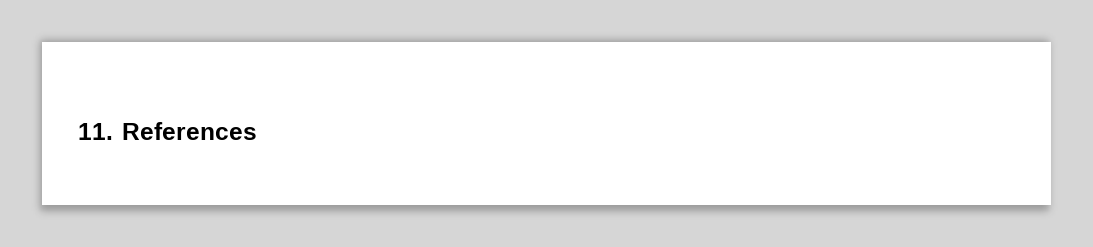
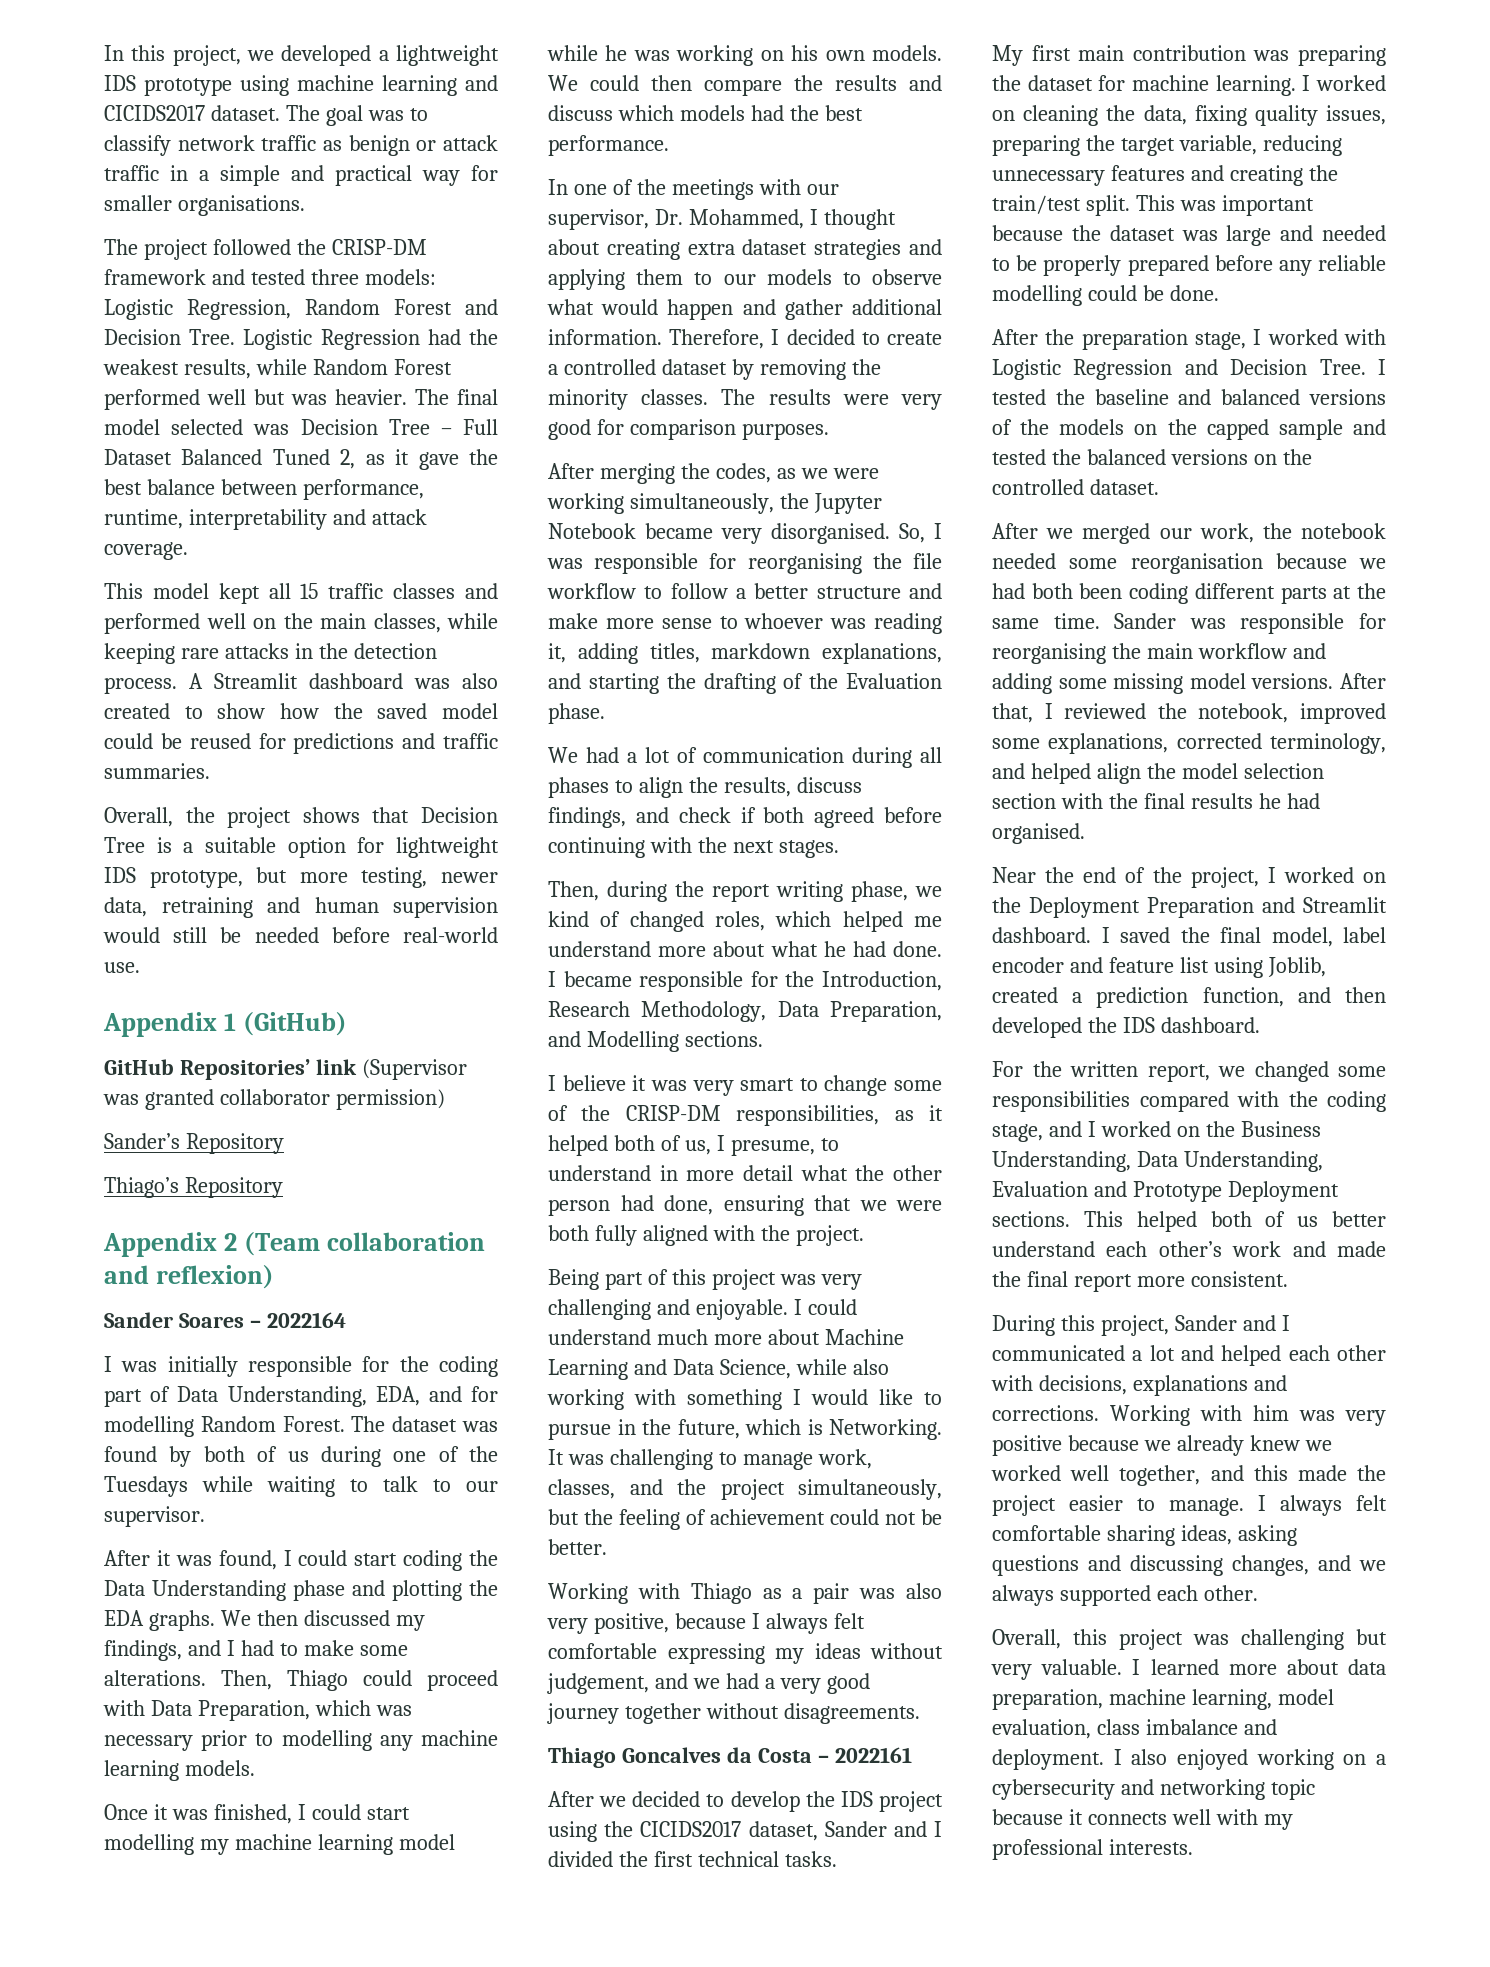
[78,122,258,140] 11. References -> [104,45,499,66] [104,75,498,96] [104,105,428,126] [104,135,498,156] [104,165,498,186] [104,195,305,216] [104,239,427,260] [104,269,436,285] [104,299,498,320] [104,329,498,350] [103,359,452,379] [104,389,498,410] [104,419,499,435] [104,449,499,470] [104,479,424,500] [104,509,427,530] [104,542,188,560] [104,583,498,604] [104,613,498,634] [104,643,437,664] [104,673,498,694] [104,703,498,719] [104,733,498,754] [104,763,210,779] [104,807,498,828] [104,837,499,858] [104,867,498,888] [104,897,498,918] [103,927,498,943] [104,962,140,973] [103,1012,347,1037] [104,1059,467,1080] [103,1089,445,1110] [104,1133,284,1154] [104,1177,283,1198] [103,1232,485,1257] [104,1265,274,1289] [104,1312,346,1328] [104,1356,498,1377] [104,1386,499,1407] [104,1416,499,1437] [104,1446,498,1467] [104,1476,498,1497] [104,1506,205,1527] [104,1550,498,1571] [104,1580,498,1601] [104,1610,425,1631] [104,1640,408,1661] [104,1670,498,1691] [103,1700,412,1721] [104,1730,498,1751] [104,1760,255,1781] [104,1804,410,1824] [104,1834,455,1855] [547,45,943,66] [548,75,942,96] [548,105,863,121] [548,135,669,156] [548,179,839,200] [548,209,896,230] [548,239,942,260] [548,269,942,290] [547,299,942,320] [548,329,942,349] [548,359,881,380] [548,389,942,410] [548,419,829,440] [548,463,879,484] [547,493,882,514] [548,523,942,544] [547,553,942,574] [547,583,942,599] [548,613,942,634] [548,643,942,664] [548,673,942,694] [548,703,605,724] [548,747,942,768] [548,777,862,798] [548,807,942,828] [548,837,839,858] [548,881,942,902] [548,911,942,932] [548,941,942,957] [548,971,942,992] [548,1001,942,1022] [548,1031,763,1052] [548,1075,942,1096] [548,1105,943,1126] [548,1135,839,1156] [548,1165,942,1181] [548,1195,942,1216] [548,1225,864,1246] [548,1269,862,1290] [548,1299,857,1320] [548,1329,904,1345] [548,1359,889,1380] [547,1389,942,1410] [548,1419,942,1440] [548,1449,872,1470] [548,1479,942,1500] [548,1509,942,1530] [548,1539,607,1555] [548,1583,942,1604] [547,1613,865,1634] [548,1643,943,1664] [547,1673,870,1694] [547,1703,920,1724] [548,1747,912,1768] [548,1791,943,1812] [548,1821,942,1842] [548,1851,837,1867] [992,45,1386,66] [992,75,1386,96] [992,105,1386,126] [992,135,1342,156] [992,165,1338,186] [992,195,1314,216] [992,225,1386,246] [992,255,1386,276] [992,285,1219,306] [992,329,1386,350] [992,359,1386,380] [992,389,1386,405] [992,419,1386,440] [992,449,1312,465] [992,479,1159,495] [992,523,1386,544] [992,553,1386,574] [992,583,1386,604] [992,613,1386,634] [992,643,1326,664] [992,673,1386,694] [992,703,1386,724] [992,733,1386,754] [992,763,1324,784] [992,793,1320,809] [992,823,1085,844] [992,867,1386,888] [992,897,1387,918] [992,927,1386,947] [992,957,1326,978] [992,987,1386,1008] [992,1017,1260,1038] [992,1061,1386,1082] [992,1091,1386,1112] [992,1121,1321,1142] [992,1151,1323,1172] [992,1181,1339,1202] [992,1211,1386,1232] [992,1241,1386,1257] [992,1271,1288,1292] [992,1315,1290,1336] [992,1345,1386,1366] [991,1375,1287,1396] [992,1405,1386,1426] [992,1435,1332,1456] [991,1465,1386,1486] [992,1495,1387,1516] [992,1525,1297,1546] [992,1555,1386,1576] [992,1585,1258,1606] [992,1629,1387,1650] [991,1659,1386,1680] [992,1689,1334,1710] [992,1719,1277,1739] [992,1749,1386,1770] [992,1779,1315,1800] [992,1809,1293,1830] [992,1839,1193,1860] In this project, we developed a lightweight IDS prototype using machine learning and CICIDS2017 dataset. The goal was to classify network traffic as benign or attack traffic in a simple and practical way for smaller organisations. // The project followed the CRISP-DM framework and tested three models: Logistic Regression, Random Forest and Decision Tree. Logistic Regression had the weakest results, while Random Forest performed well but was heavier. The final model selected was Decision Tree – Full Dataset Balanced Tuned 2, as it gave the best balance between performance, runtime, interpretability and attack coverage. // This model kept all 15 traffic classes and performed well on the main classes, while keeping rare attacks in the detection process. A Streamlit dashboard was also created to show how the saved model could be reused for predictions and traffic summaries. // Overall, the project shows that Decision Tree is a suitable option for lightweight IDS prototype, but more testing, newer data, retraining and human supervision would still be needed before real-world use. // Appendix 1 (GitHub) // GitHub Repositories’ link (Supervisor was granted collaborator permission) // Sander’s Repository // Thiago’s Repository // Appendix 2 (Team collaboration and reflexion) // Sander Soares – 2022164 // I was initially responsible for the coding part of Data Understanding, EDA, and for modelling Random Forest. The dataset was found by both of us during one of the Tuesdays while waiting to talk to our supervisor. // After it was found, I could start coding the Data Understanding phase and plotting the EDA graphs. We then discussed my findings, and I had to make some alterations. Then, Thiago could proceed with Data Preparation, which was necessary prior to modelling any machine learning models. // Once it was finished, I could start modelling my machine learning model while he was working on his own models. We could then compare the results and discuss which models had the best performance. // In one of the meetings with our supervisor, Dr. Mohammed, I thought about creating extra dataset strategies and applying them to our models to observe what would happen and gather additional information. Therefore, I decided to create a controlled dataset by removing the minority classes. The results were very good for comparison purposes. // After merging the codes, as we were working simultaneously, the Jupyter Notebook became very disorganised. So, I was responsible for reorganising the file workflow to follow a better structure and make more sense to whoever was reading it, adding titles, markdown explanations, and starting the drafting of the Evaluation phase. // We had a lot of communication during all phases to align the results, discuss findings, and check if both agreed before continuing with the next stages. // Then, during the report writing phase, we kind of changed roles, which helped me understand more about what he had done. I became responsible for the Introduction, Research Methodology, Data Preparation, and Modelling sections. // I believe it was very smart to change some of the CRISP-DM responsibilities, as it helped both of us, I presume, to understand in more detail what the other person had done, ensuring that we were both fully aligned with the project. // Being part of this project was very challenging and enjoyable. I could understand much more about Machine Learning and Data Science, while also working with something I would like to pursue in the future, which is Networking. It was challenging to manage work, classes, and the project simultaneously, but the feeling of achievement could not be better. // Working with Thiago as a pair was also very positive, because I always felt comfortable expressing my ideas without judgement, and we had a very good journey together without disagreements. // Thiago Goncalves da Costa – 2022161 // After we decided to develop the IDS project using the CICIDS2017 dataset, Sander and I divided the first technical tasks. // My first main contribution was preparing the dataset for machine learning. I worked on cleaning the data, fixing quality issues, preparing the target variable, reducing unnecessary features and creating the train/test split. This was important because the dataset was large and needed to be properly prepared before any reliable modelling could be done. // After the preparation stage, I worked with Logistic Regression and Decision Tree. I tested the baseline and balanced versions of the models on the capped sample and tested the balanced versions on the controlled dataset. // After we merged our work, the notebook needed some reorganisation because we had both been coding different parts at the same time. Sander was responsible for reorganising the main workflow and adding some missing model versions. After that, I reviewed the notebook, improved some explanations, corrected terminology, and helped align the model selection section with the final results he had organised. // Near the end of the project, I worked on the Deployment Preparation and Streamlit dashboard. I saved the final model, label encoder and feature list using Joblib, created a prediction function, and then developed the IDS dashboard. // For the written report, we changed some responsibilities compared with the coding stage, and I worked on the Business Understanding, Data Understanding, Evaluation and Prototype Deployment sections. This helped both of us better understand each other’s work and made the final report more consistent. // During this project, Sander and I communicated a lot and helped each other with decisions, explanations and corrections. Working with him was very positive because we already knew we worked well together, and this made the project easier to manage. I always felt comfortable sharing ideas, asking questions and discussing changes, and we always supported each other. // Overall, this project was challenging but very valuable. I learned more about data preparation, machine learning, model evaluation, class imbalance and deployment. I also enjoyed working on a cybersecurity and networking topic because it connects well with my professional interests.

